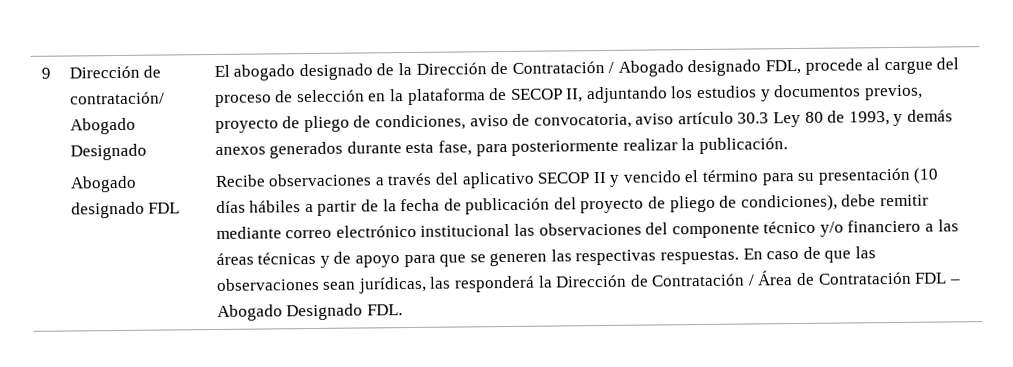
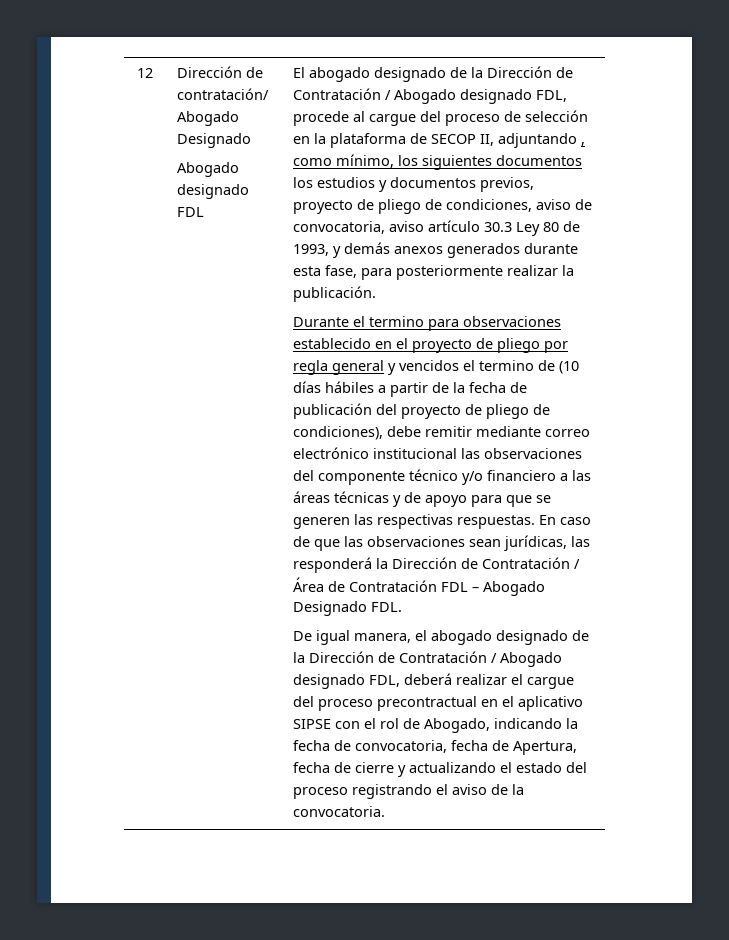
[40,67,51,79] 9 -> [137,68,153,78] 12
(668, 95) none -> [581,142,586,146] [293,154,583,170] , como mínimo, los siguientes documentos
[214,167,911,189] Recibe observaciones a través del aplicativo SECOP II y vencido el término para su presentación -> [293,316,562,331] [293,338,569,353] [293,360,556,375] Durante el termino para observaciones establecido en el proyecto de pliego por regla general y vencidos el termino de
(403, 310) none -> [293,630,590,645] [293,651,563,667] [293,673,575,689] [293,696,584,711] [293,718,579,733] [293,740,578,755] [293,762,588,777] [293,784,525,799] [293,806,386,817] // De igual manera, el abogado designado de la Dirección de Contratación / Abogado designado FDL, deberá realizar el cargue del proceso precontractual en el aplicativo SIPSE con el rol de Abogado, indicando la fecha de convocatoria, fecha de Apertura, fecha de cierre y actualizando el estado del proceso registrando el aviso de la convocatoria.

